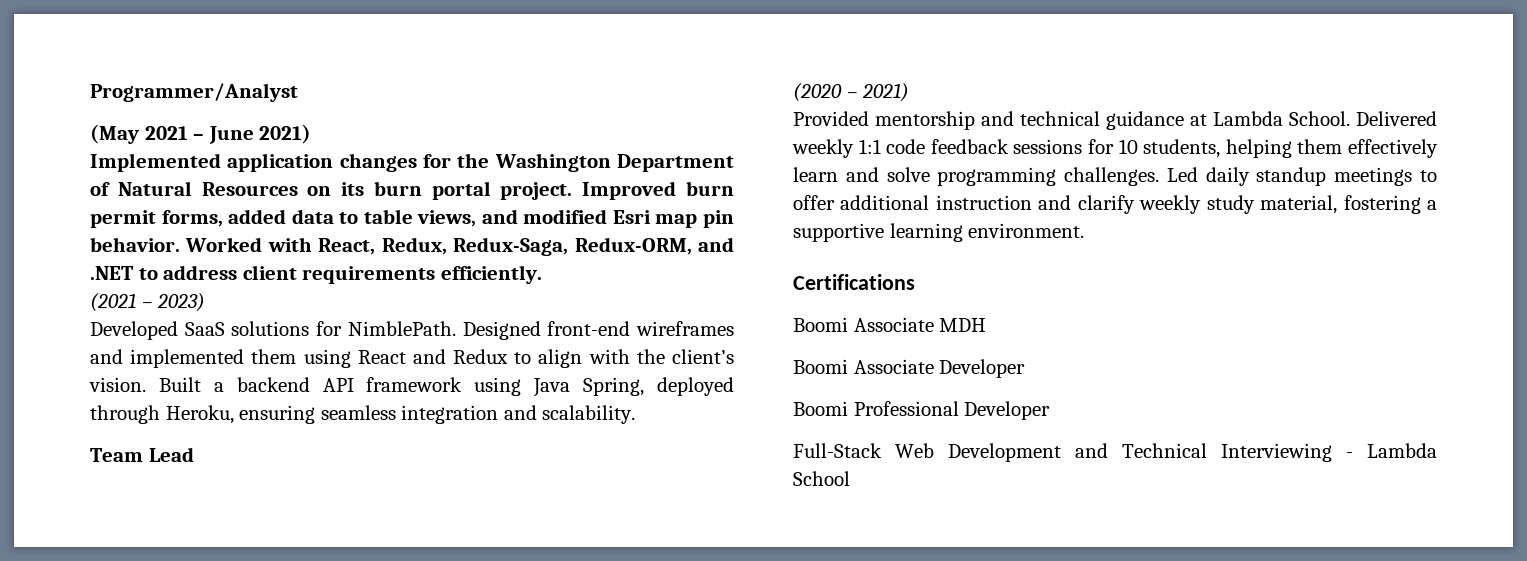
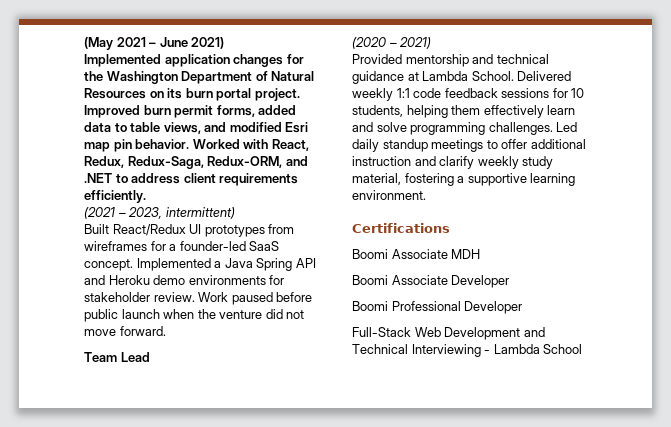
[90,83,298,102] Programmer/Analyst // -> (84, 43) none
[157,293,206,312] [90,321,734,340] [90,349,734,368] [89,377,735,397] [90,405,636,424] 2023) // Developed SaaS solutions for NimblePath. Designed front-end wireframes and implemented them using React and Redux to align with the client’s vision. Built a backend API framework using Java Spring, deployed through Heroku, ensuring seamless integration and scalability. -> [128,207,235,219] [84,224,295,237] [84,241,280,251] [84,258,316,271] [84,275,285,285] [84,292,313,305] [84,309,305,322] [84,326,166,336] 2023, intermittent) // Built React/Redux UI prototypes from wireframes for a founder-led SaaS concept. Implemented a Java Spring API and Heroku demo environments for stakeholder review. Work paused before public launch when the venture did not move forward.

